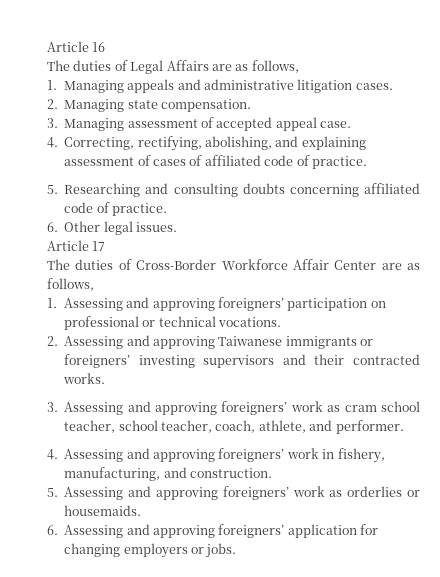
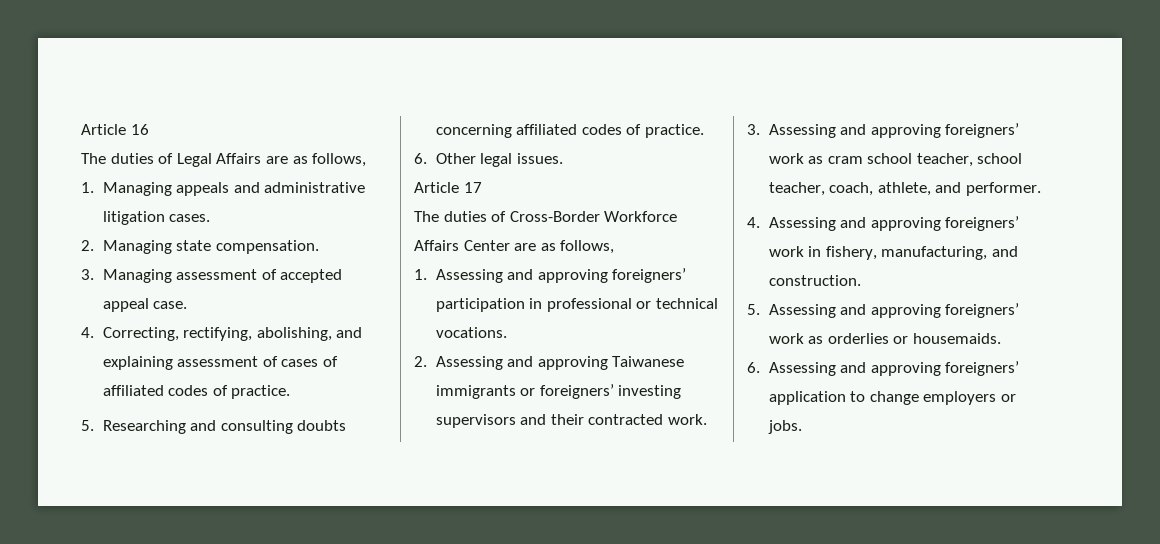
[264,155,294,166] code -> [168,385,209,396] codes
[64,202,94,213] code -> [581,124,622,135] codes
[292,259,329,270] Affair -> [414,240,459,251] Affairs
[370,301,386,308] on -> [529,298,543,309] in
[63,373,106,384] works. -> [667,414,707,425] work.
[360,524,379,535] [64,543,121,557] for changing -> [850,391,919,405] to change

